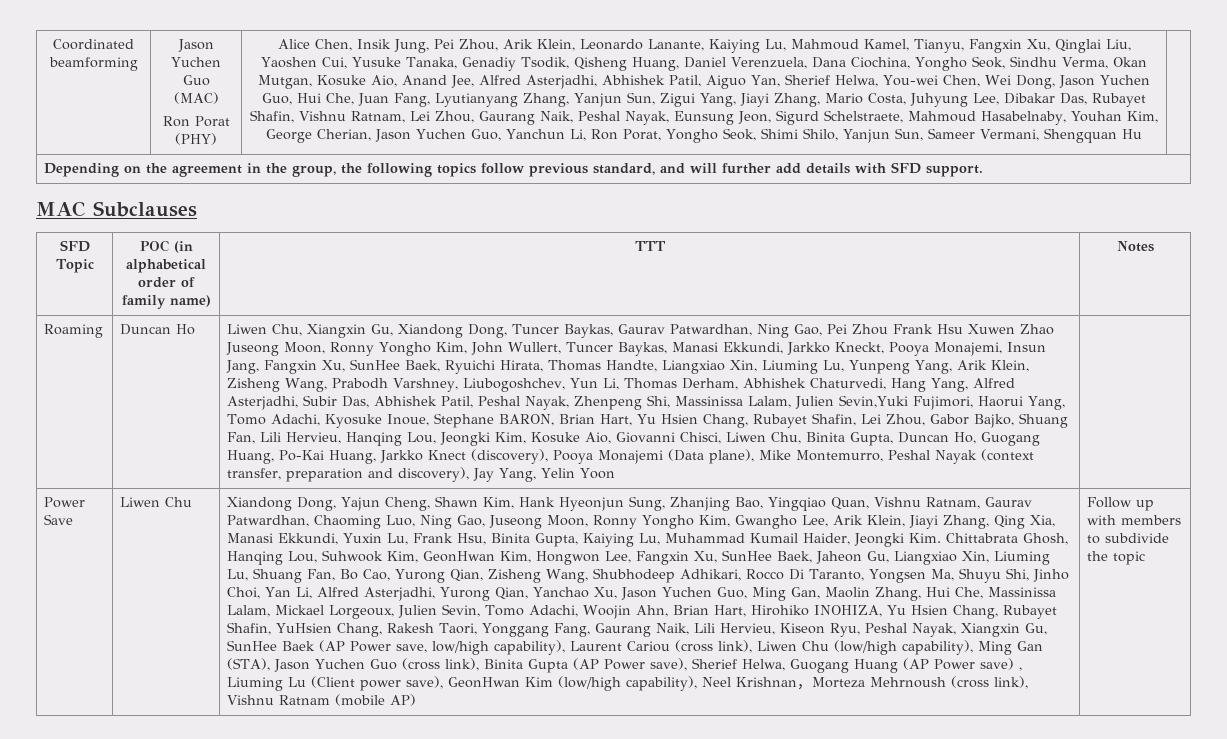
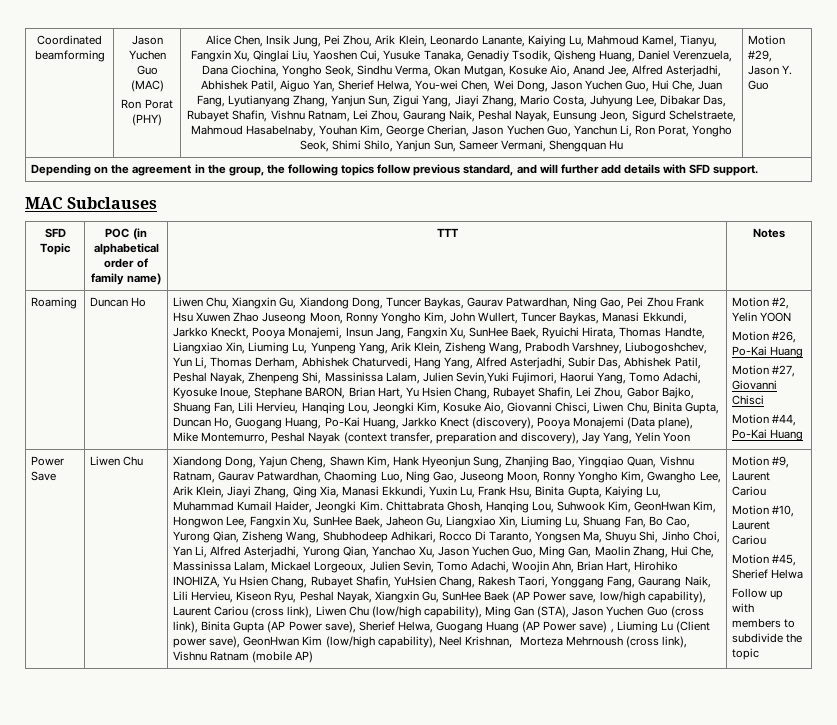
(1143, 134) none -> [748,35,786,45] [748,50,773,62] [748,65,793,75] [748,80,770,90] Motion #29, Jason Y. Guo
(616, 473) none -> [732,297,790,309] [732,312,792,322] [732,331,797,343] [732,346,804,358] [732,365,796,377] [732,380,778,390] [732,395,765,405] [732,414,797,426] [732,429,804,441] Motion #2, Yelin YOON // Motion #26, Po-Kai Huang // Motion #27, Giovanni Chisci // Motion #44, Po-Kai Huang
(417, 700) none -> [732,456,790,468] [732,471,771,481] [732,486,767,496] [732,505,795,517] [732,520,771,530] [732,535,767,545] [732,554,797,566] [732,569,804,579] Motion #9, Laurent Cariou // Motion #10, Laurent Cariou // Motion #45, Sherief Helwa //

